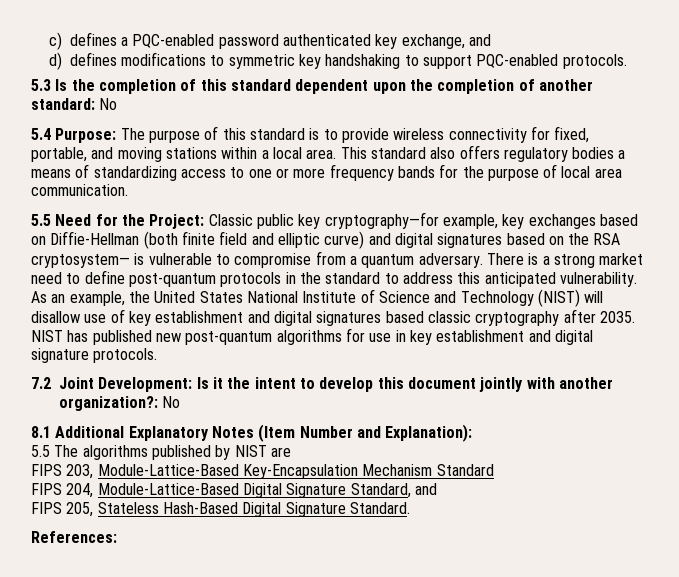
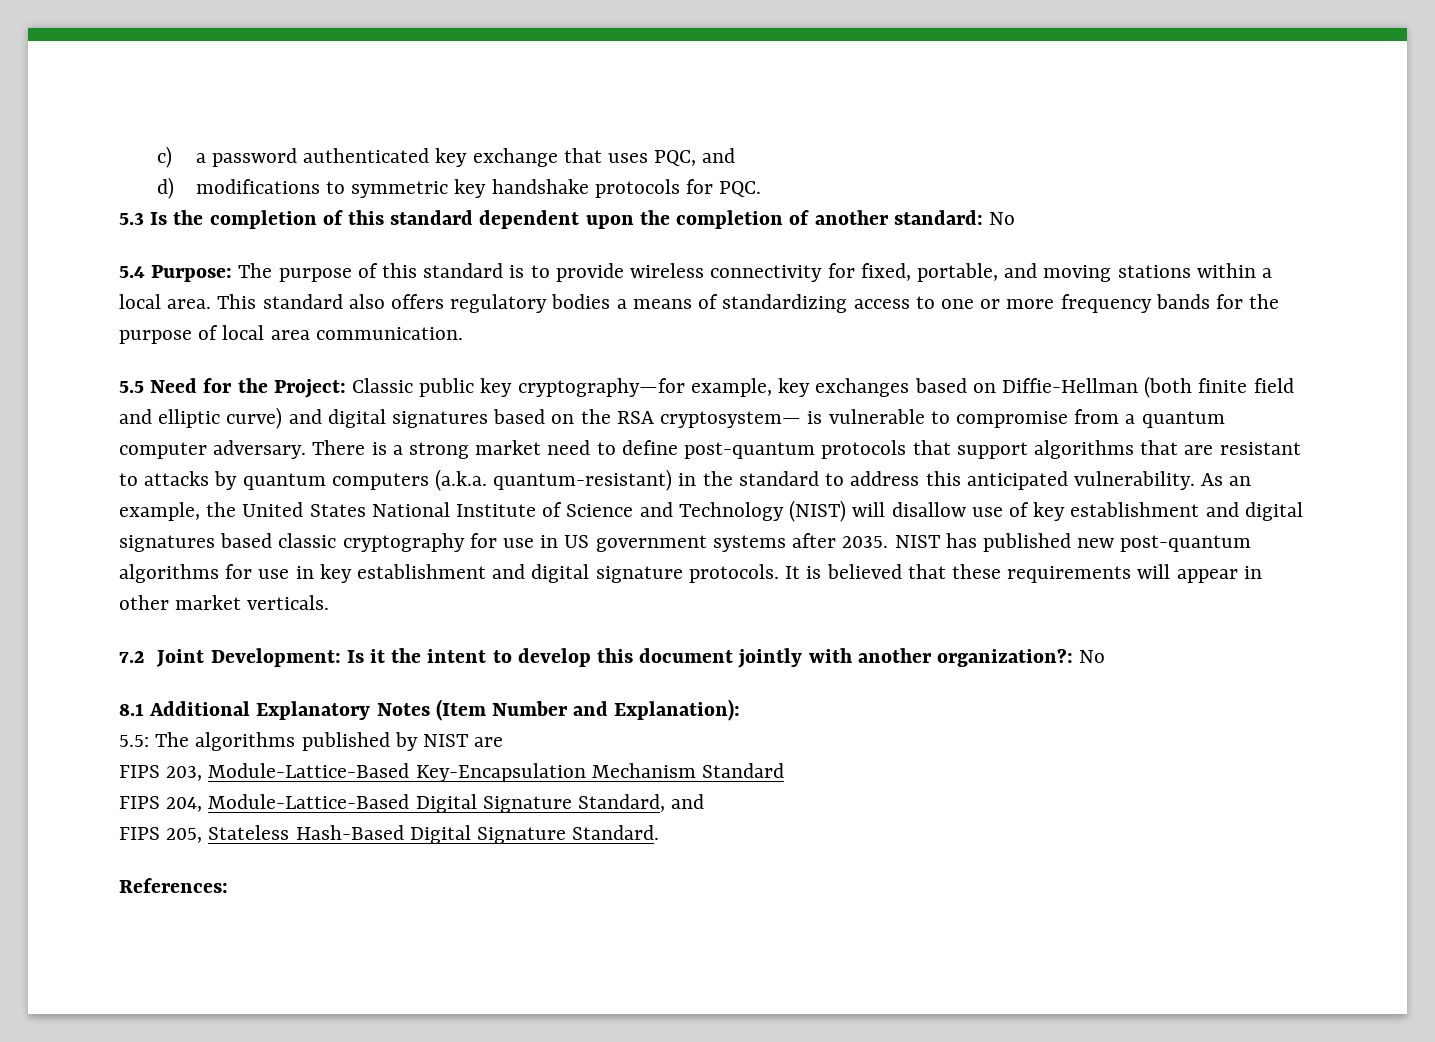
[69,32,465,49] defines a PQC-enabled password authenticated key exchange, -> [195,148,697,167] a password authenticated key exchange that uses PQC,
[69,52,117,66] defines -> (175, 188) none
[325,54,627,69] handshaking to support PQC-enabled protocols. -> [491,179,762,198] handshake protocols for PQC.
(415, 261) none -> [119,442,207,459] computer
(282, 279) none -> [912,440,1301,459] [119,469,673,491] that support algorithms that are resistant to attacks by quantum computers (a.k.a. quantum-resistant)
(560, 318) none -> [469,533,786,552] for use in US government systems
(158, 355) none -> [785,564,1262,583] [119,595,330,610] It is believed that these requirements will appear in other market verticals.
[31,445,50,457] 5.5 -> [119,735,149,747] 5.5:

